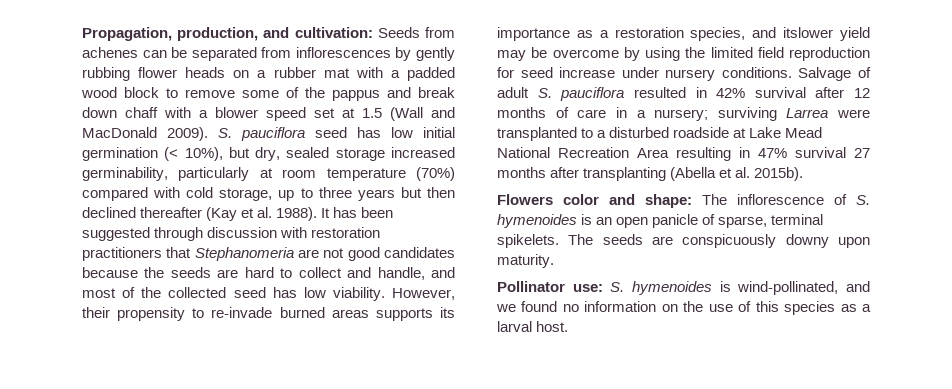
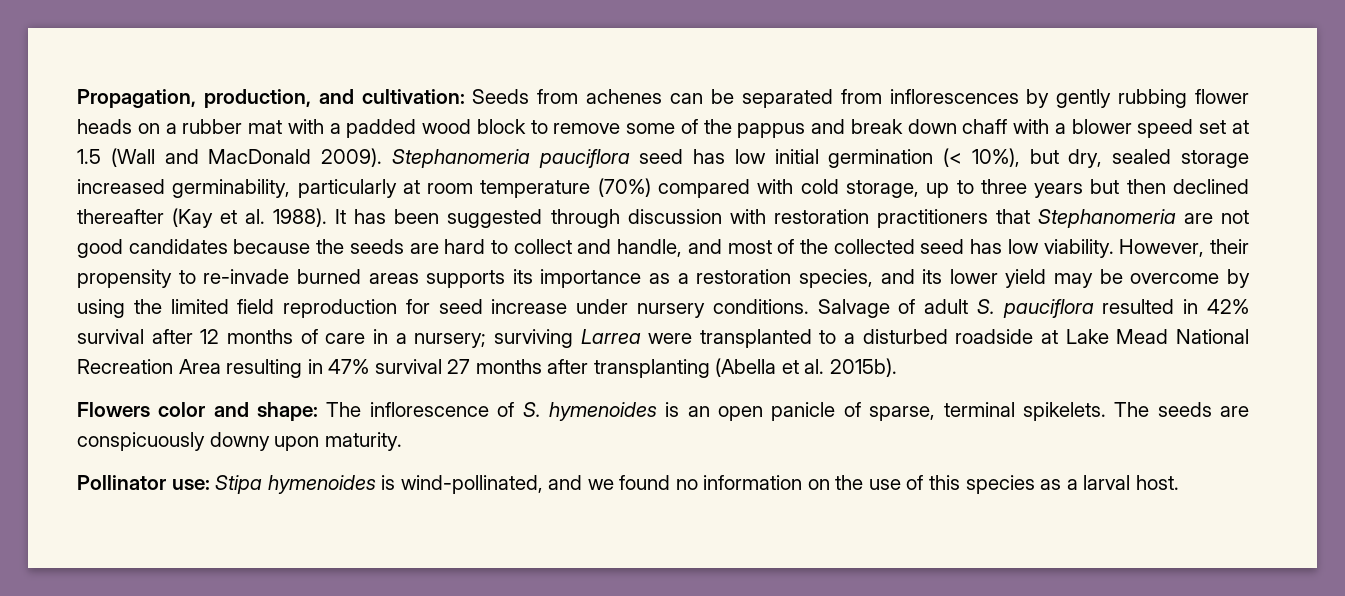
[218,128,232,138] S. -> [391,149,530,168] Stephanomeria
[783,27,834,38] itslower -> [922,269,998,284] its lower
[610,282,625,292] S. -> [215,475,263,494] Stipa

